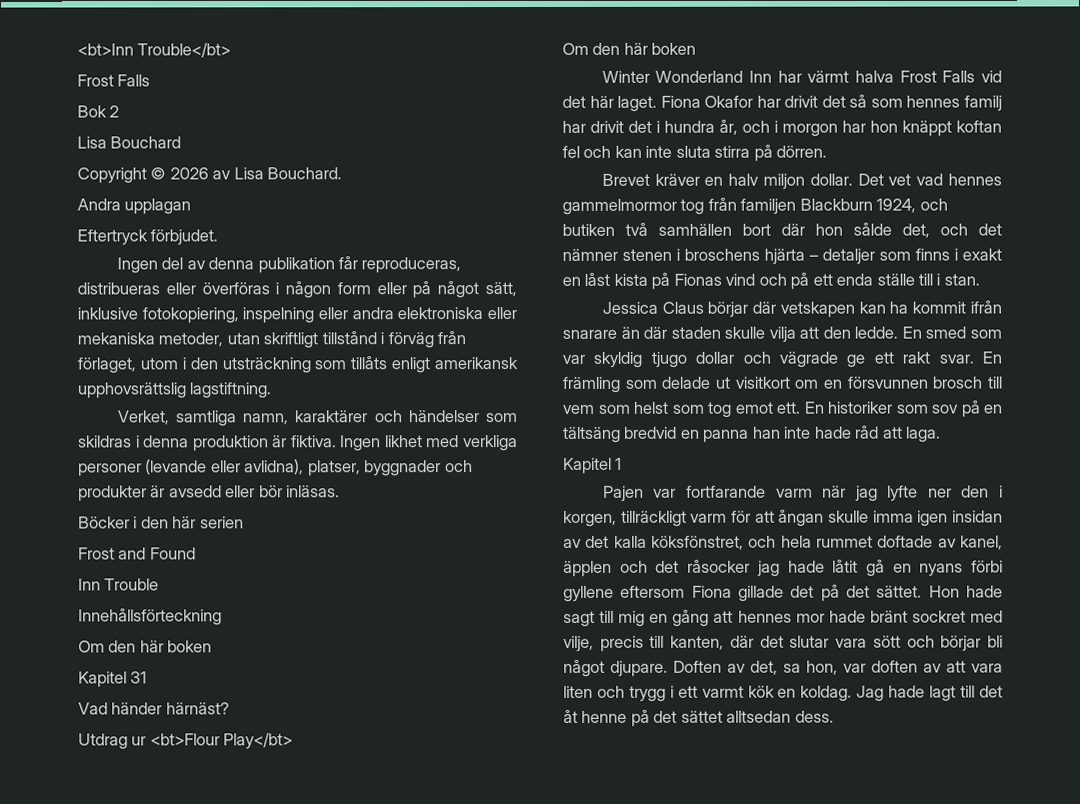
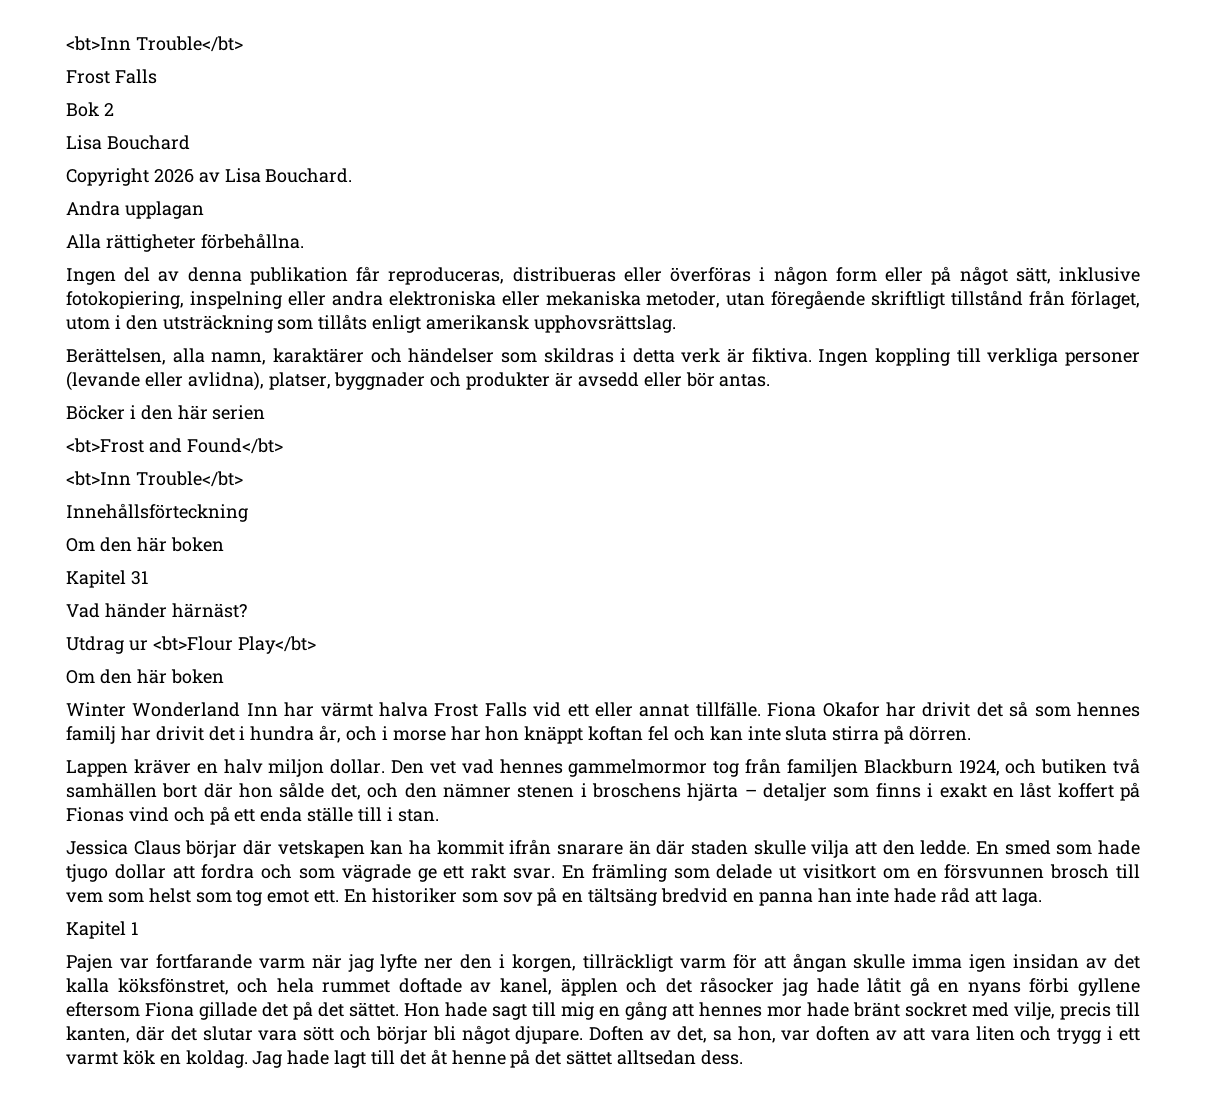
[150,167,167,180] © -> (149, 177) none
[77,229,219,246] Eftertryck förbjudet. -> [66,233,304,252] Alla rättigheter förbehållna.
(260, 338) none -> [771,290,866,309] föregående
[380,332,434,349] i förväg -> (1024, 298) none
[77,382,272,399] [117,410,237,427] upphovsrättslig lagstiftning. // Verket, samtliga -> [533,315,676,333] [66,348,205,365] upphovsrättslag. // Berättelsen, alla
[143,435,269,452] denna produktion -> [632,348,721,363] detta verk
[384,435,460,448] likhet med -> [875,348,981,366] koppling till
[286,485,341,498] inläsas. -> [719,374,771,387] antas.
[78,547,196,560] [78,578,160,591] Frost and Found // Inn Trouble -> [66,438,283,454] [66,471,243,487] <bt>Frost and Found</bt> // <bt>Inn Trouble</bt>
[562,95,658,112] det här laget. -> [567,702,761,717] ett eller annat tillfälle.
[782,123,838,137] morgon -> [392,730,446,741] morse
[601,173,650,186] Brevet -> [66,760,128,777] Lappen
[857,173,884,186] Det -> [391,760,424,774] Den
[978,223,1002,236] det -> [404,783,437,798] den
[613,273,648,286] kista -> [1057,783,1114,798] koffert
[562,351,771,368] var skyldig tjugo dollar och -> [1097,840,1140,855] [66,864,336,882] hade tjugo dollar att fordra och som

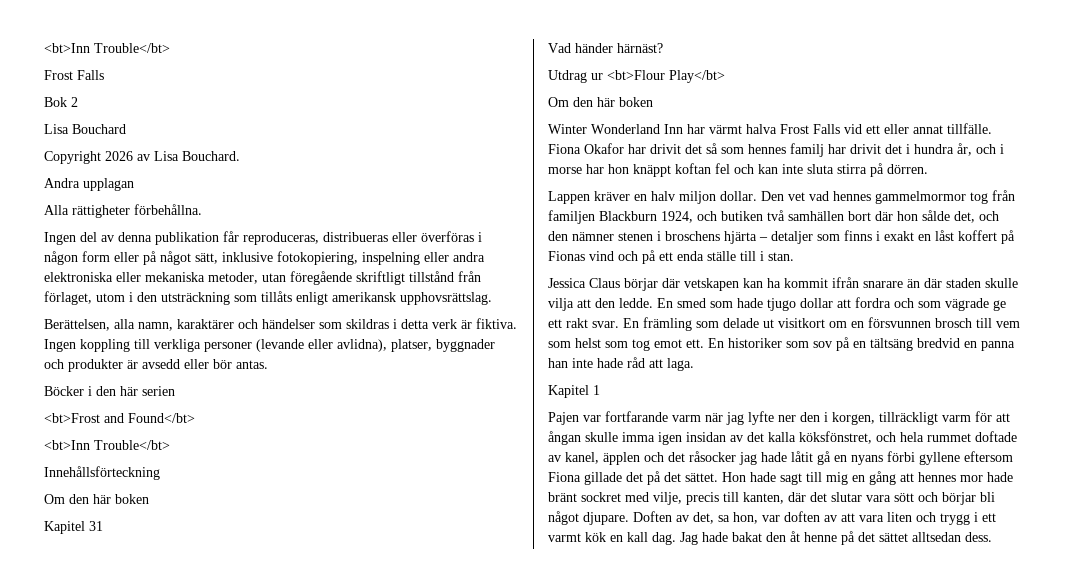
[185,1050,426,1068] koldag. Jag hade lagt till det -> [627,532,786,545] kall dag. Jag hade bakat den

